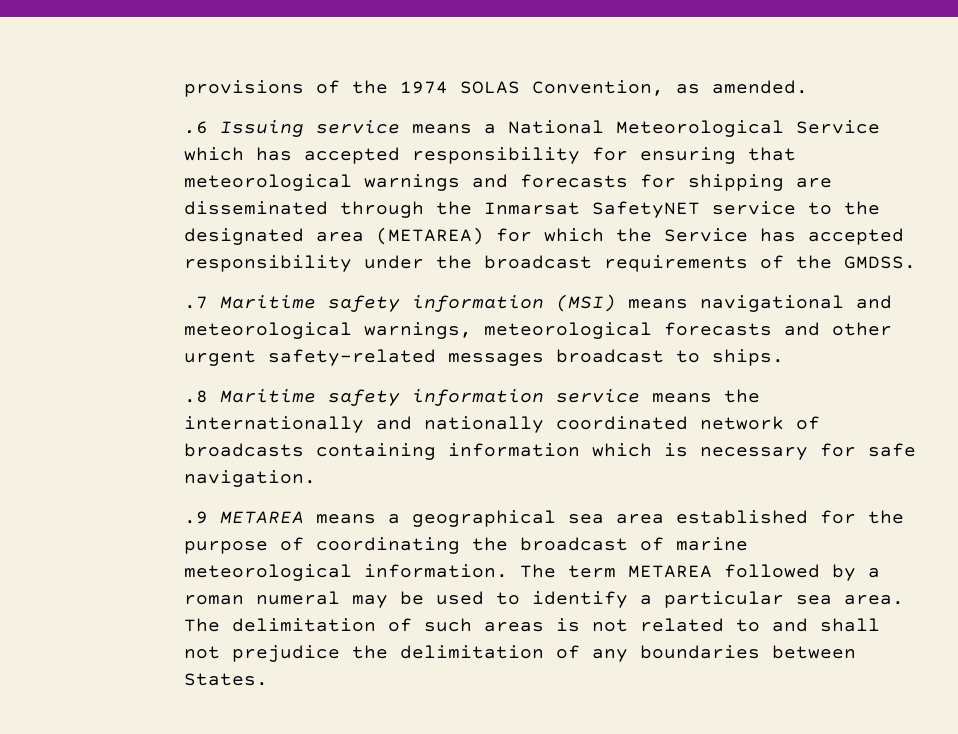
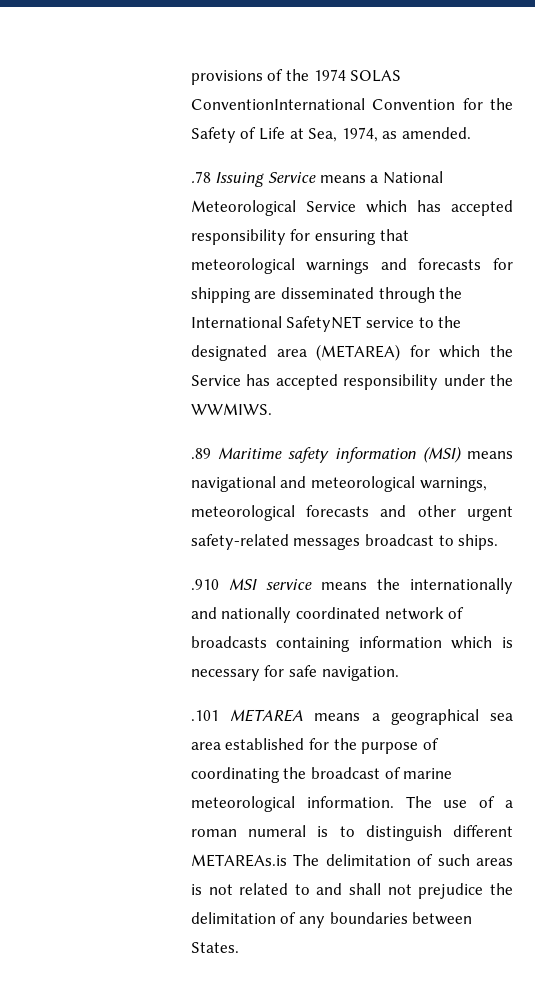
[531,80,664,96] Convention, -> [190,98,513,110] [190,127,378,143] ConventionInternational Convention for the Safety of Life at Sea, 1974,
[183,120,400,137] .6 Issuing service -> [190,171,317,187] .78 Issuing Service
[483,202,580,215] Inmarsat -> [190,316,282,328] International
[483,255,916,272] [183,296,208,309] broadcast requirements of the GMDSS. // .7 -> [190,403,272,415] [190,448,211,459] WWMIWS. // .89
[183,389,544,406] .8 Maritime safety information -> [190,578,257,590] .910 MSI
[183,511,208,524] .9 -> [190,710,219,721] .101
[567,564,880,581] [183,591,904,608] term METAREA followed by a roman numeral may be used to identify a particular sea area. -> [443,796,513,808] [190,825,513,841] [190,854,287,867] use of a roman numeral is to distinguish different METAREAs.is

